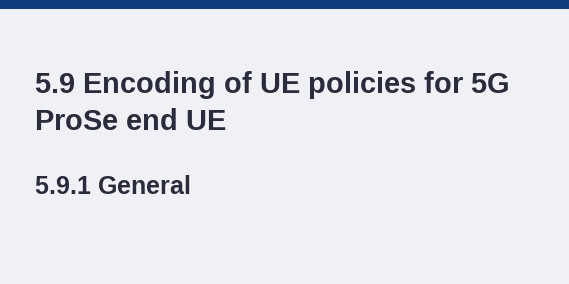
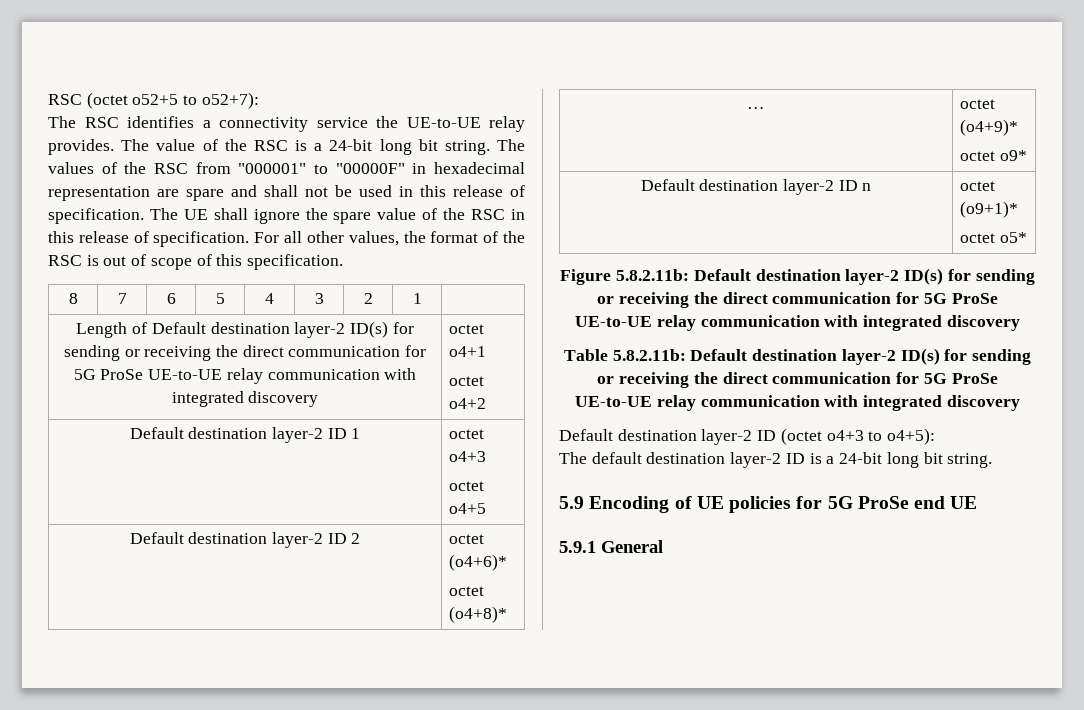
(35, 83) none -> [48,92,259,109] [48,116,525,132] [48,139,525,155] [48,162,525,174] [48,185,525,201] [48,208,526,224] [48,231,525,247] [48,254,344,270] [68,293,78,304] [117,293,127,304] [166,293,176,304] [215,293,225,304] [265,293,274,304] [314,293,324,304] [363,293,373,304] [412,293,422,304] [76,321,414,338] [63,345,427,361] [73,368,417,384] [171,391,319,407] [448,324,484,334] [448,346,486,357] [448,376,484,386] [448,398,486,409] [129,427,361,443] [448,429,484,439] [448,451,486,462] [448,481,484,491] [448,503,486,514] [129,532,361,548] [448,534,484,544] [448,554,507,571] [448,586,484,596] [448,606,507,623] [747,107,765,109] [959,99,995,109] [959,119,1018,136] [959,150,1027,161] [640,179,872,195] [959,181,995,191] [959,201,1018,218] [959,232,1027,243] [560,268,1035,285] [597,292,998,308] [575,315,1020,331] [563,348,1032,365] [597,372,998,388] [575,395,1020,411] [559,428,936,445] [559,452,993,468] RSC (octet o52+5 to o52+7): // The RSC identifies a connectivity service the UE-to-UE relay provides. The value of the RSC is a 24-bit long bit string. The values of the RSC from "000001" to "00000F" in hexadecimal representation are spare and shall not be used in this release of specification. The UE shall ignore the spare value of the RSC in this release of specification. For all other values, the format of the RSC is out of scope of this specification. // 8 | 7 | 6 | 5 | 4 | 3 | 2 | 1 | // Length of Default destination layer-2 ID(s) for sending or receiving the direct communication for 5G ProSe UE-to-UE relay communication with integrated discovery | octet o4+1 // octet o4+2 // Default destination layer-2 ID 1 | octet o4+3 // octet o4+5 // Default destination layer-2 ID 2 | octet (o4+6)* // octet (o4+8)* // … | octet (o4+9)* // octet o9* // Default destination layer-2 ID n | octet (o9+1)* // octet o5* // Figure 5.8.2.11b: Default destination layer-2 ID(s) for sending or receiving the direct communication for 5G ProSe UE-to-UE relay communication with integrated discovery // Table 5.8.2.11b: Default destination layer-2 ID(s) for sending or receiving the direct communication for 5G ProSe UE-to-UE relay communication with integrated discovery // Default destination layer-2 ID (octet o4+3 to o4+5): // The default destination layer-2 ID is a 24-bit long bit string. //

